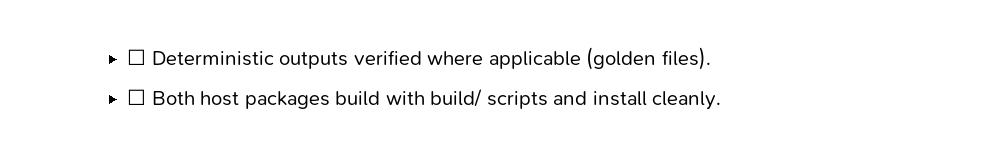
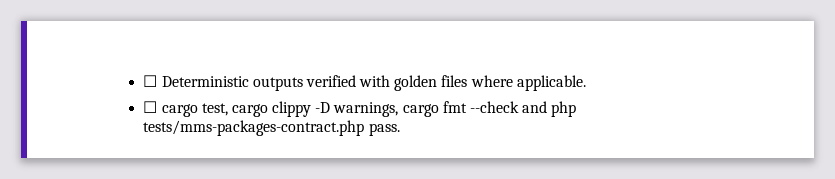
[427,47,711,70] [127,89,722,110] where applicable (golden files). // ☐ Both host packages build with build/ scripts and install cleanly. -> [359,75,586,91] [143,101,577,117] [143,120,400,136] with golden files where applicable. // ☐ cargo test, cargo clippy -D warnings, cargo fmt --check and php tests/mms-packages-contract.php pass.

